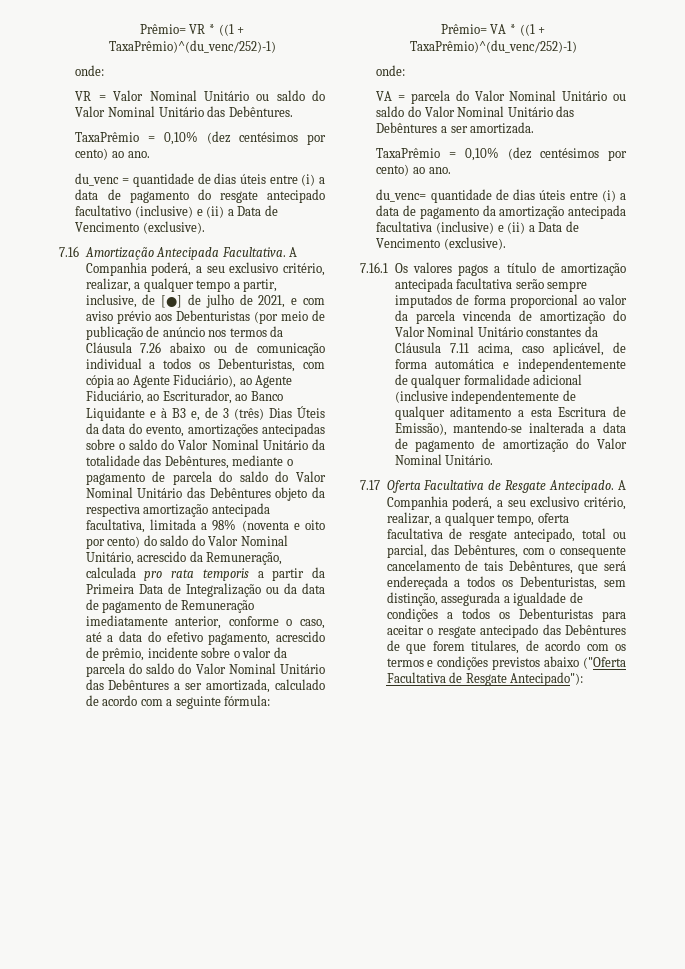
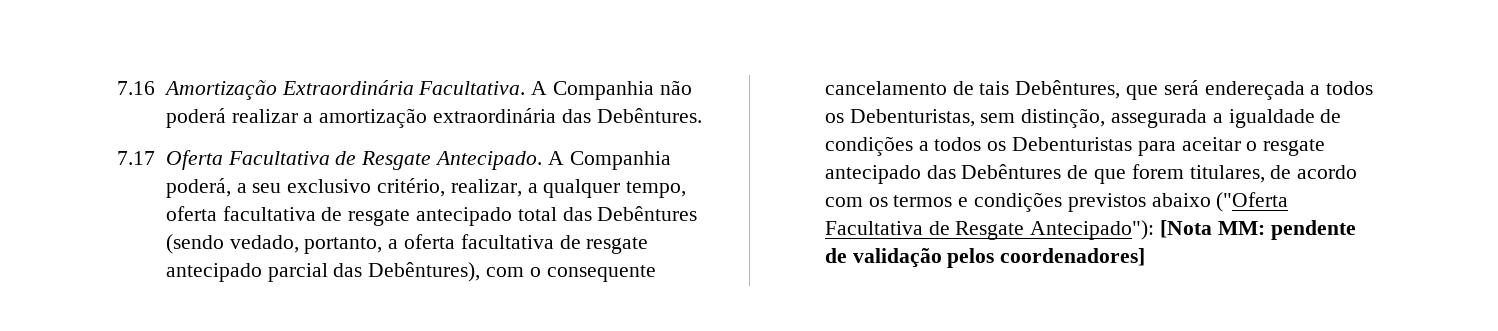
[139,24,245,36] [108,40,276,53] [75,65,105,76] [75,90,325,101] [75,106,293,117] [75,131,326,145] [75,148,150,160] [75,173,325,187] [75,189,325,203] [75,205,278,218] [75,221,205,234] Prêmio= VR * ((1 + TaxaPrêmio)^(du_venc/252)-1) // onde: // VR = Valor Nominal Unitário ou saldo do Valor Nominal Unitário das Debêntures. // TaxaPrêmio = 0,10% (dez centésimos por cento) ao ano. // du_venc = quantidade de dias úteis entre (i) a data de pagamento do resgate antecipado facultativo (inclusive) e (ii) a Data de Vencimento (exclusive). // -> (117, 88) none
[156,247,220,260] Antecipada -> [281,80,414,95] Extraordinária
[151,262,326,276] [85,278,278,292] [85,294,325,308] [85,310,325,324] [85,326,284,340] [85,342,325,356] [85,358,325,372] [85,374,293,388] [85,390,283,404] [85,406,325,421] [85,423,325,437] [85,439,326,450] [85,455,293,469] [85,471,326,485] [85,487,325,501] [85,503,270,517] [85,519,325,533] [85,535,288,549] [85,551,283,565] [85,567,325,581] [85,583,325,597] [85,599,255,613] [85,615,325,629] [85,631,325,645] [85,647,287,661] [85,663,325,677] [85,679,325,693] [85,695,271,709] [440,24,546,36] [409,40,577,53] [376,65,406,76] [376,90,626,104] [376,106,575,117] [376,122,535,134] [376,147,627,161] [376,164,451,176] [376,189,626,203] [376,205,626,219] [376,221,579,234] [376,237,506,250] [360,262,626,276] [394,278,588,292] [394,294,627,308] [394,310,626,324] [394,326,598,337] [394,342,626,356] [394,358,626,372] [394,374,583,388] [394,390,576,404] [394,406,626,420] [394,422,626,436] [394,438,627,452] [394,454,494,465] poderá, a seu exclusivo critério, realizar, a qualquer tempo a partir, inclusive, de [●] de julho de 2021, e com aviso prévio aos Debenturistas (por meio de publicação de anúncio nos termos da Cláusula 7.26 abaixo ou de comunicação individual a todos os Debenturistas, com cópia ao Agente Fiduciário), ao Agente Fiduciário, ao Escriturador, ao Banco Liquidante e à B3 e, de 3 (três) Dias Úteis da data do evento, amortizações antecipadas sobre o saldo do Valor Nominal Unitário da totalidade das Debêntures, mediante o pagamento de parcela do saldo do Valor Nominal Unitário das Debêntures objeto da respectiva amortização antecipada facultativa, limitada a 98% (noventa e oito por cento) do saldo do Valor Nominal Unitário, acrescido da Remuneração, calculada pro rata temporis a partir da Primeira Data de Integralização ou da data de pagamento de Remuneração imediatamente anterior, conforme o caso, até a data do efetivo pagamento, acrescido de prêmio, incidente sobre o valor da parcela do saldo do Valor Nominal Unitário das Debêntures a ser amortizada, calculado de acordo com a seguinte fórmula: // Prêmio= VA * ((1 + TaxaPrêmio)^(du_venc/252)-1) // onde: // VA = parcela do Valor Nominal Unitário ou saldo do Valor Nominal Unitário das Debêntures a ser amortizada. // TaxaPrêmio = 0,10% (dez centésimos por cento) ao ano. // du_venc= quantidade de dias úteis entre (i) a data de pagamento da amortização antecipada facultativa (inclusive) e (ii) a Data de Vencimento (exclusive). // 7.16.1 Os valores pagos a título de amortização antecipada facultativa serão sempre imputados de forma proporcional ao valor da parcela vincenda de amortização do Valor Nominal Unitário constantes da Cláusula 7.11 acima, caso aplicável, de forma automática e independentemente de qualquer formalidade adicional (inclusive independentemente de qualquer aditamento a esta Escritura de Emissão), mantendo-se inalterada a data de pagamento de amortização do Valor Nominal Unitário. -> [659,80,692,95] [165,108,702,128] não poderá realizar a amortização extraordinária das Debêntures.
[514,528,626,542] [386,544,518,558] antecipado, total ou parcial, das Debêntures, -> [415,206,698,226] [165,234,649,254] [165,262,481,282] antecipado total das Debêntures (sendo vedado, portanto, a oferta facultativa de resgate antecipado parcial das Debêntures),
(584, 679) none -> [1159,220,1356,240] [824,248,1146,268] [Nota MM: pendente de validação pelos coordenadores]

